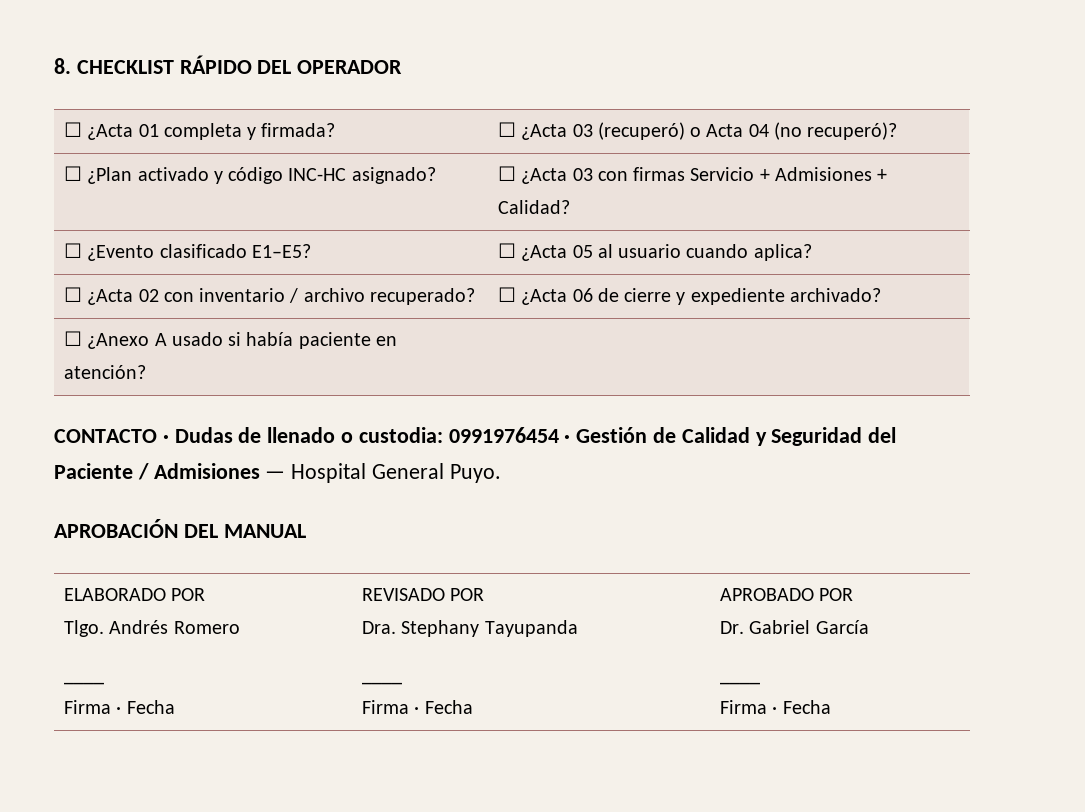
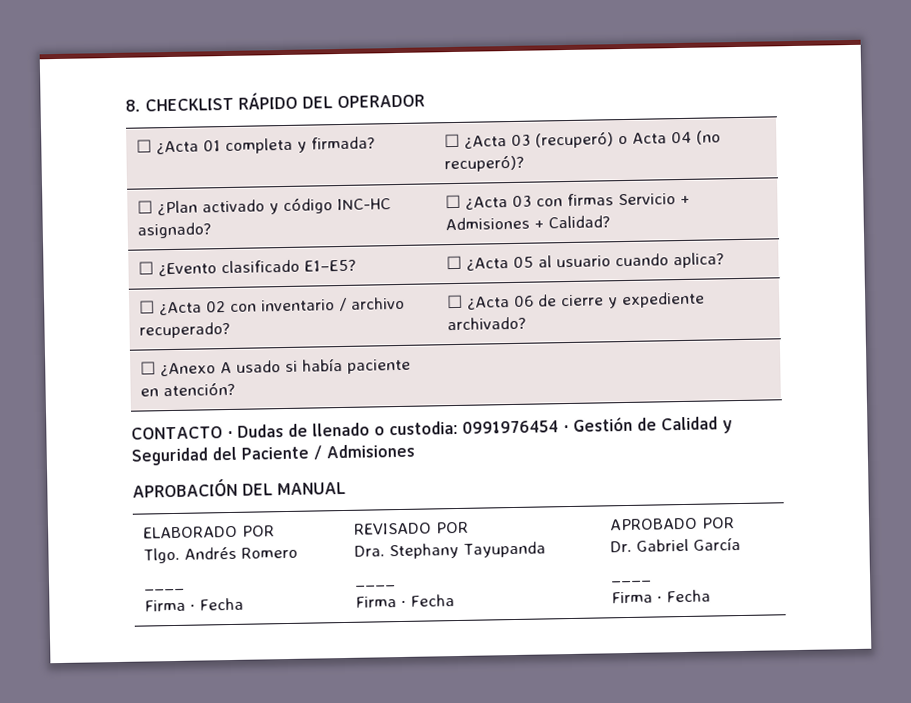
[265,463,501,483] — Hospital General Puyo. -> (415, 451) none

